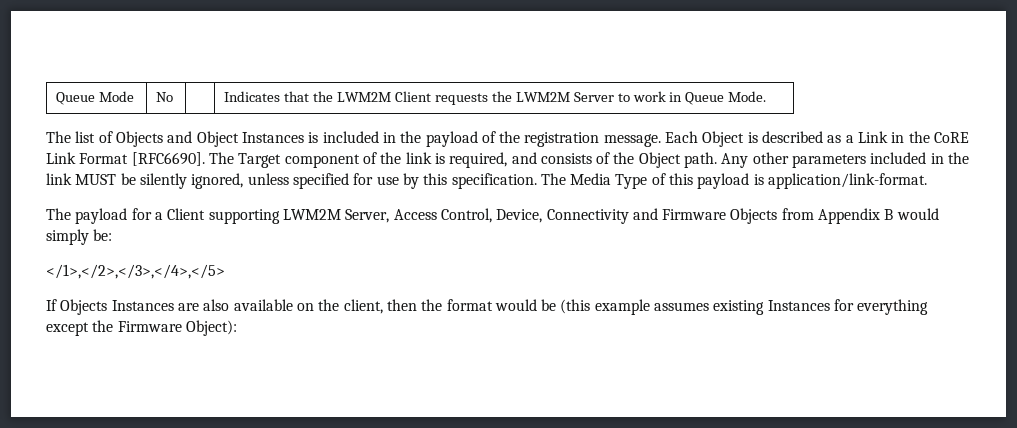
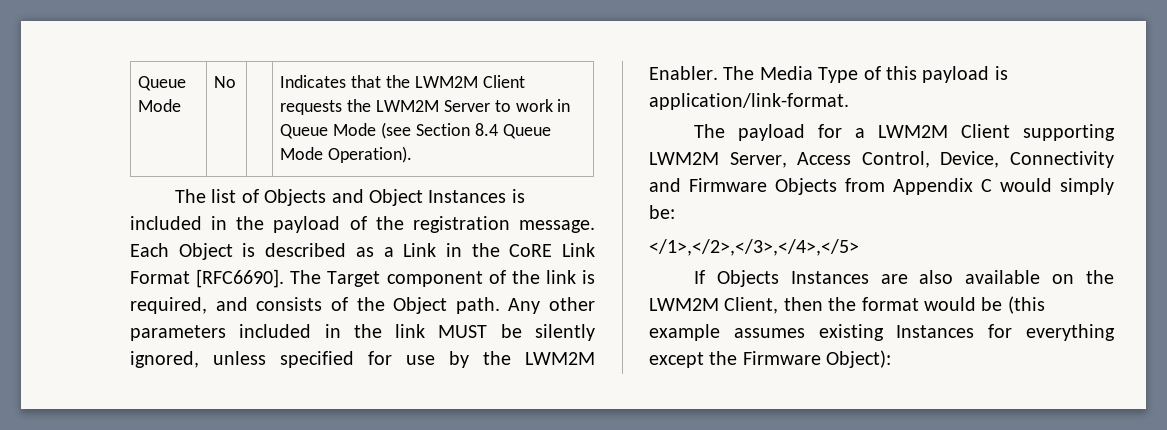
[728,91,767,102] Mode. -> [333,122,551,139] [280,146,413,163] Mode (see Section 8.4 Queue Mode Operation).
[423,173,537,189] this specification. -> [483,351,595,365] [649,66,718,80] the LWM2M Enabler.
(163, 216) none -> [877,125,948,138] LWM2M
[884,209,894,220] B -> [981,179,992,192] C
[343,299,383,314] client, -> [649,297,779,314] LWM2M Client,

